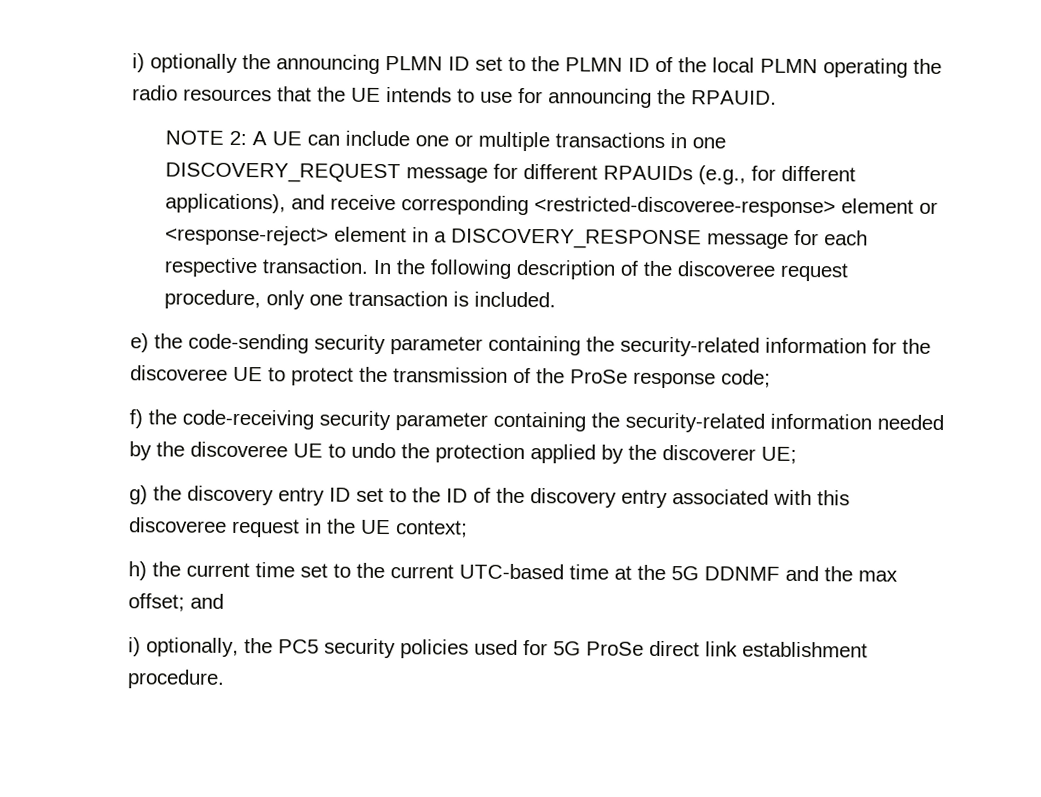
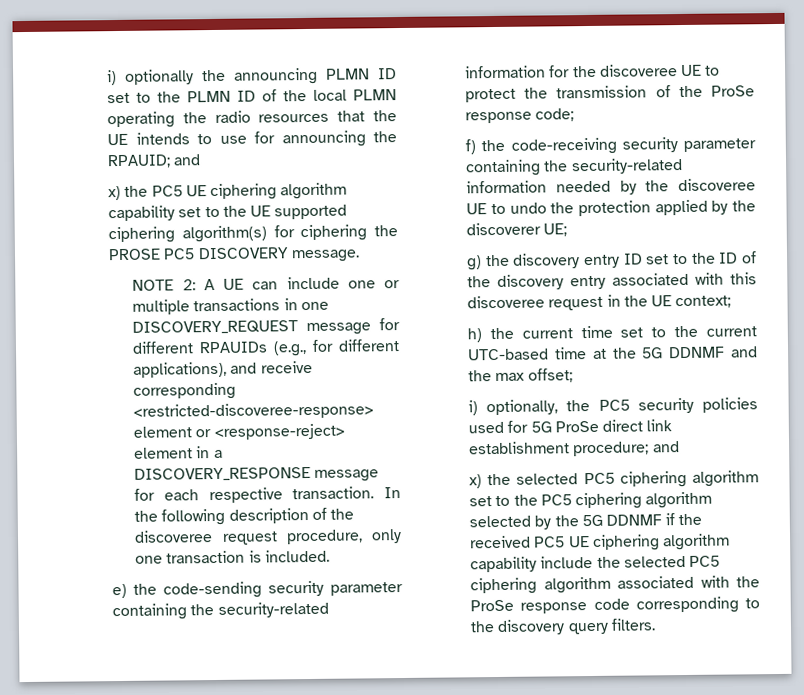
[690,90,777,105] RPAUID. -> [107,154,202,169] [108,182,348,201] [108,204,348,222] [108,224,398,244] [108,247,360,263] RPAUID; and // x) the PC5 UE ciphering algorithm capability set to the UE supported ciphering algorithm(s) for ciphering the PROSE PC5 DISCOVERY message.
[189,593,224,609] and -> (573, 375) none
[126,669,225,689] procedure. -> [573,441,680,457] [469,470,759,489] [469,491,713,510] [469,513,703,530] [470,533,730,551] [470,555,720,573] [470,575,760,595] [470,596,760,614] [470,618,656,635] procedure; and // x) the selected PC5 ciphering algorithm set to the PC5 ciphering algorithm selected by the 5G DDNMF if the received PC5 UE ciphering algorithm capability include the selected PC5 ciphering algorithm associated with the ProSe response code corresponding to the discovery query filters.

